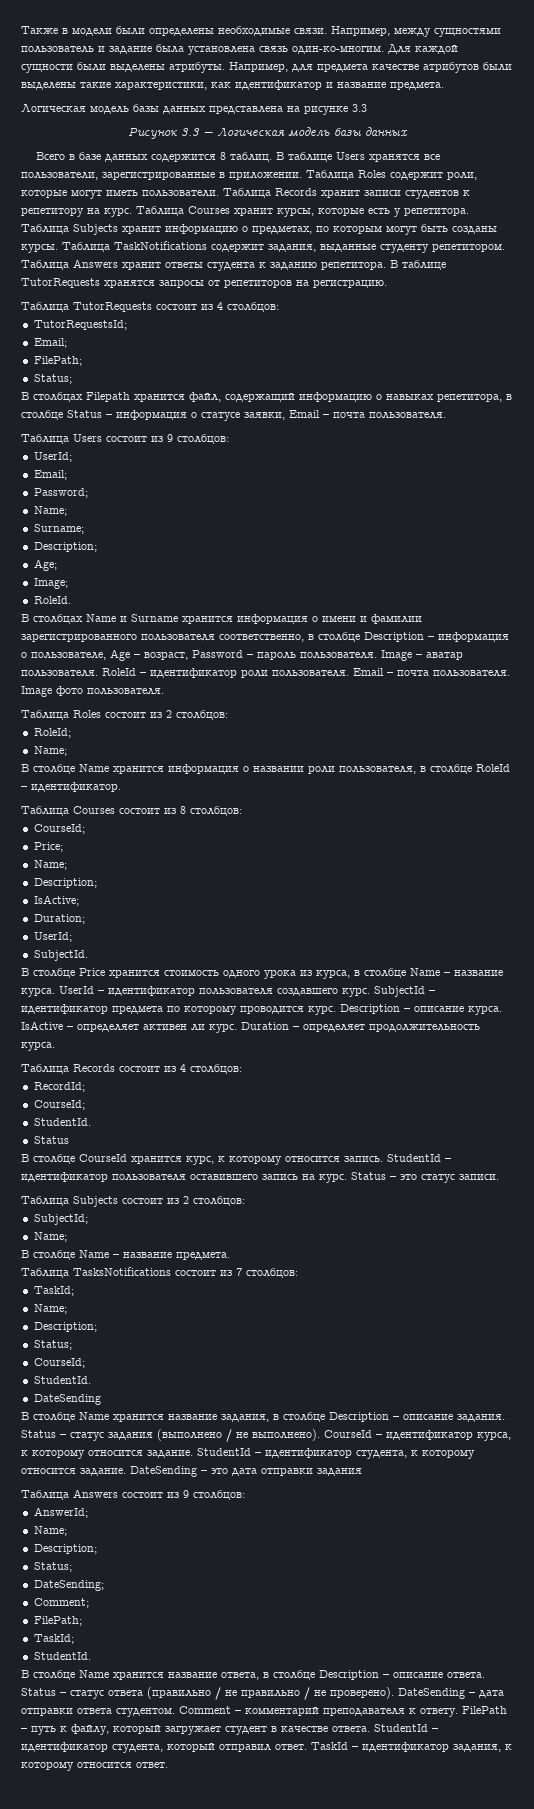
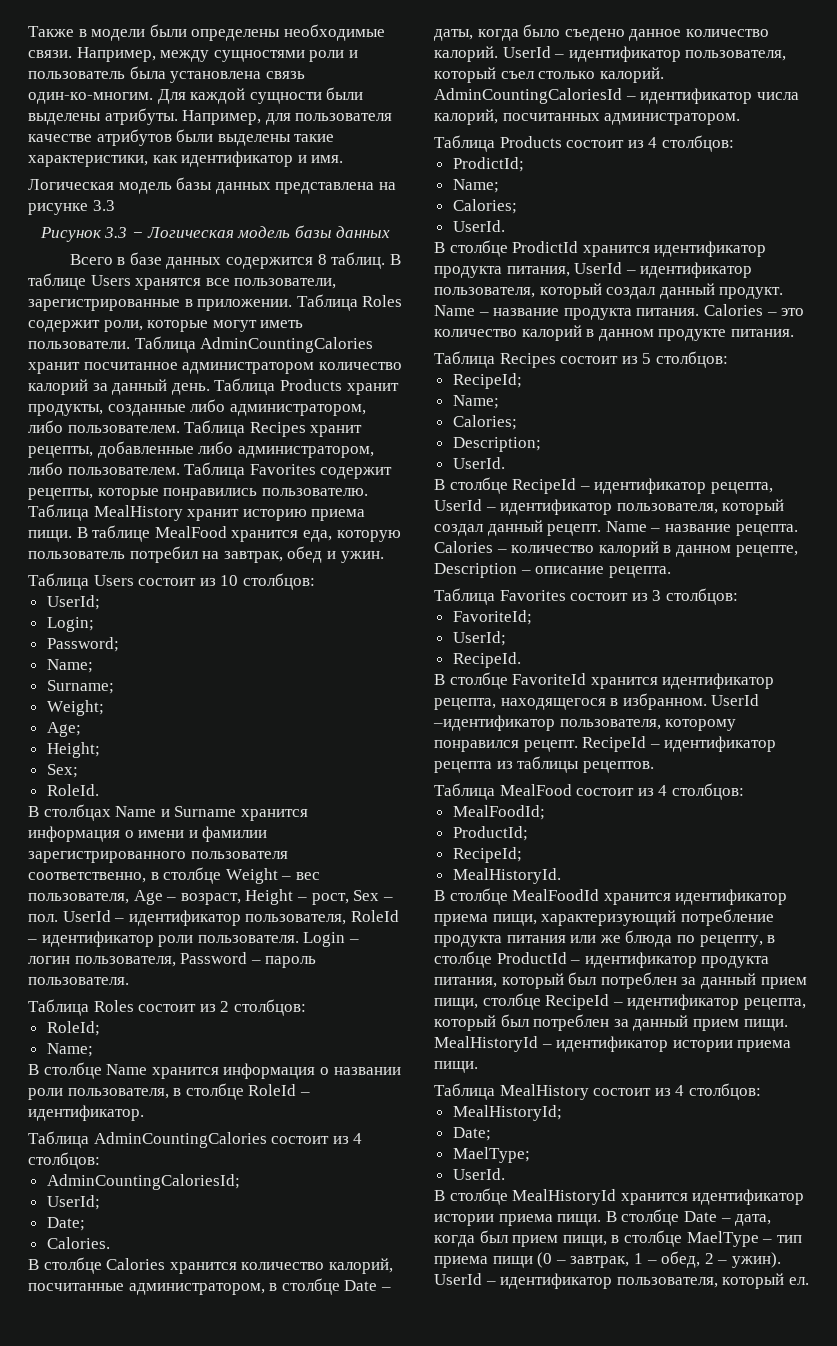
[21,46,152,54] пользователь и задание -> [309,50,358,62] [28,71,125,79] роли и пользователь
[317,63,368,72] предмета -> [295,113,393,121] пользователя
[337,81,444,90] название предмета. -> [311,155,344,163] имя.
[275,188,470,199] [21,206,469,217] [21,224,497,235] [21,241,505,253] [21,259,446,271] [21,278,387,288] [21,302,279,312] [33,320,127,330] [33,338,67,348] [33,356,82,366] [33,374,72,384] [21,392,512,402] [21,410,446,421] Records хранит записи студентов к репетитору на курс. Таблица Courses хранит курсы, которые есть у репетитора. Таблица Subjects хранит информацию о предметах, по которым могут быть созданы курсы. Таблица TaskNotifications содержит задания, выданные студенту репетитором. Таблица Answers хранит ответы студента к заданию репетитора. В таблице TutorRequests хранятся запросы от репетиторов на регистрацию. // Таблица TutorRequests состоит из 4 столбцов: // TutorRequestsId; // Email; // FilePath; // Status; // В столбцах Filepath хранится файл, содержащий информацию о навыках репетитора, в столбце Status – информация о статусе заявки, Email – почта пользователя. -> [200,337,374,353] [28,362,402,374] [28,378,399,395] [28,399,366,416] [28,420,363,437] [28,441,374,458] [28,462,393,479] [28,488,368,500] [28,504,366,521] [28,525,401,542] [28,546,384,563] AdminCountingCalories хранит посчитанное администратором количество калорий за данный день. Таблица Products хранит продукты, созданные либо администратором, либо пользователем. Таблица Recipes хранит рецепты, добавленные либо администратором, либо пользователем. Таблица Favorites содержит рецепты, которые понравились пользователю. Таблица MealHistory хранит историю приема пищи. В таблице MealFood хранится еда, которую пользователь потребил на завтрак, обед и ужин.
[167,434,173,442] 9 -> [220,575,239,586] 10
[33,470,67,480] Email; -> [46,617,94,632] Login;
[33,542,97,552] Description; -> [46,700,104,716] Weight;
[33,578,68,589] Image; -> [46,742,100,758] [46,764,78,778] Height; // Sex;
[364,632,509,642] [21,649,463,661] [21,670,98,677] Description – информация о пользователе, Age – возраст, Password – пароль пользователя. Image – аватар пользователя. -> [225,868,320,884] [28,889,393,905] [28,910,347,926] Weight – вес пользователя, Age – возраст, Height – рост, Sex – пол. UserId – идентификатор пользователя,
[353,668,510,677] [21,686,83,697] Email – почта пользователя. Image фото -> [303,932,359,947] [28,952,317,968] Login – логин пользователя, Password – пароль
[73,806,242,816] [33,824,85,834] [33,842,63,852] [33,860,67,870] [33,878,97,888] [33,895,79,906] [33,914,85,924] [33,932,72,942] [33,950,88,961] [21,968,503,979] [21,986,435,997] [21,1004,502,1015] [21,1021,480,1033] [21,1042,55,1051] [21,1064,242,1074] [33,1082,85,1092] [33,1100,85,1110] [33,1118,91,1126] [33,1136,69,1144] [21,1154,451,1165] [21,1172,499,1183] [21,1196,245,1207] [33,1214,88,1225] [33,1232,67,1242] [21,1250,230,1260] [21,1267,298,1278] [33,1286,74,1296] [33,1304,67,1314] [33,1322,97,1332] [33,1340,72,1350] [33,1358,85,1368] [33,1376,91,1384] [33,1394,101,1405] [21,1412,505,1422] [21,1429,511,1442] [21,1448,475,1459] [21,1466,362,1477] [21,1489,245,1500] [33,1507,88,1518] [33,1526,67,1536] [33,1544,97,1554] [33,1562,72,1572] [33,1580,104,1591] [33,1598,89,1608] [33,1616,82,1626] [33,1634,74,1644] [33,1652,91,1660] [21,1670,485,1680] [21,1687,504,1700] [21,1706,507,1717] [21,1724,438,1735] [21,1742,512,1753] [21,1761,168,1771] Courses состоит из 8 столбцов: // CourseId; // Price; // Name; // Description; // IsActive; // Duration; // UserId; // SubjectId. // В столбце Price хранится стоимость одного урока из курса, в столбце Name – название курса. UserId – идентификатор пользователя создавшего курс. SubjectId – идентификатор предмета по которому проводится курс. Description – описание курса. IsActive – определяет активен ли курс. Duration – определяет продолжительность курса. // Таблица Records состоит из 4 столбцов: // RecordId; // CourseId; // StudentId. // Status // В столбце CourseId хранится курс, к которому относится запись. StudentId – идентификатор пользователя оставившего запись на курс. Status – это статус записи. // Таблица Subjects состоит из 2 столбцов: // SubjectId; // Name; // В столбце Name – название предмета. // Таблица TasksNotifications состоит из 7 столбцов: // TaskId; // Name; // Description; // Status; // CourseId; // StudentId. // DateSending // В столбце Name хранится название задания, в столбце Description – описание задания. Status – статус задания (выполнено / не выполнено). CourseId – идентификатор курса, к которому относится задание. StudentId – идентификатор студента, к которому относится задание. DateSending – это дата отправки задания // Таблица Answers состоит из 9 столбцов: // AnswerId; // Name; // Description; // Status; // DateSending; // Comment; // FilePath; // TaskId; // StudentId. // В столбце Name хранится название ответа, в столбце Description – описание ответа. Status – статус ответа (правильно / не правильно / не проверено). DateSending – дата отправки ответа студентом. Comment – комментарий преподавателя к ответу. FilePath – путь к файлу, который загружает студент в качестве ответа. StudentId – идентификатор студента, который отправил ответ. TaskId – идентификатор задания, к которому относится ответ. -> [93,1132,363,1148] [28,1152,100,1169] [46,1174,240,1190] [46,1195,100,1210] [46,1217,85,1231] [46,1237,110,1249] [28,1257,393,1274] [28,1278,391,1295] [434,24,769,41] [434,46,787,62] [434,67,664,83] [434,88,799,104] [434,109,741,125] [434,135,734,152] [452,157,524,172] [452,179,499,193] [452,199,517,214] [452,220,505,232] [434,240,767,257] [434,262,753,278] [434,283,784,299] [434,304,805,320] [434,325,794,341] [434,351,728,368] [452,373,522,389] [452,395,499,409] [452,415,517,430] [452,437,541,452] [452,457,505,469] [434,477,773,494] [434,499,785,515] [434,520,798,536] [434,541,798,557] [434,563,671,578] [434,588,738,605] [452,610,532,625] [452,631,506,646] [452,652,521,668] [434,672,775,689] [434,693,760,710] [433,715,737,731] [434,736,777,752] [434,756,654,773] [434,783,744,800] [452,805,545,820] [452,826,528,841] [452,847,522,863] [452,868,561,884] [434,888,788,905] [434,909,774,926] [434,930,776,947] [434,951,770,968] [434,972,807,989] [434,993,806,1010] [434,1014,788,1031] [434,1036,792,1052] [434,1061,478,1073] [434,1083,761,1100] [452,1105,562,1121] [452,1127,491,1141] [452,1147,530,1163] [452,1168,505,1180] [434,1188,805,1205] [434,1209,772,1226] [434,1230,802,1247] [434,1251,781,1268] [434,1273,809,1289] AdminCountingCalories состоит из 4 столбцов: // AdminCountingCaloriesId; // UserId; // Date; // Calories. // В столбце Calories хранится количество калорий, посчитанные администратором, в столбце Date – даты, когда было съедено данное количество калорий. UserId – идентификатор пользователя, который съел столько калорий. AdminCountingCaloriesId – идентификатор числа калорий, посчитанных администратором. // Таблица Products состоит из 4 столбцов: // ProdictId; // Name; // Calories; // UserId. // В столбце ProdictId хранится идентификатор продукта питания, UserId – идентификатор пользователя, который создал данный продукт. Name – название продукта питания. Calories – это количество калорий в данном продукте питания. // Таблица Recipes состоит из 5 столбцов: // RecipeId; // Name; // Calories; // Description; // UserId. // В столбце RecipeId – идентификатор рецепта, UserId – идентификатор пользователя, который создал данный рецепт. Name – название рецепта. Calories – количество калорий в данном рецепте, Description – описание рецепта. // Таблица Favorites состоит из 3 столбцов: // FavoriteId; // UserId; // RecipeId. // В столбце FavoriteId хранится идентификатор рецепта, находящегося в избранном. UserId –идентификатор пользователя, которому понравился рецепт. RecipeId – идентификатор рецепта из таблицы рецептов. // Таблица MealFood состоит из 4 столбцов: // MealFoodId; // ProductId; // RecipeId; // MealHistoryId. // В столбце MealFoodId хранится идентификатор приема пищи, характеризующий потребление продукта питания или же блюда по рецепту, в столбце ProductId – идентификатор продукта питания, который был потреблен за данный прием пищи, столбце RecipeId – идентификатор рецепта, который был потреблен за данный прием пищи. MealHistoryId – идентификатор истории приема пищи. // Таблица MealHistory состоит из 4 столбцов: // MealHistoryId; // Date; // MaelType; // UserId. // В столбце MealHistoryId хранится идентификатор истории приема пищи. В столбце Date – дата, когда был прием пищи, в столбце MaelType – тип приема пищи (0 – завтрак, 1 – обед, 2 – ужин). UserId – идентификатор пользователя, который ел.

